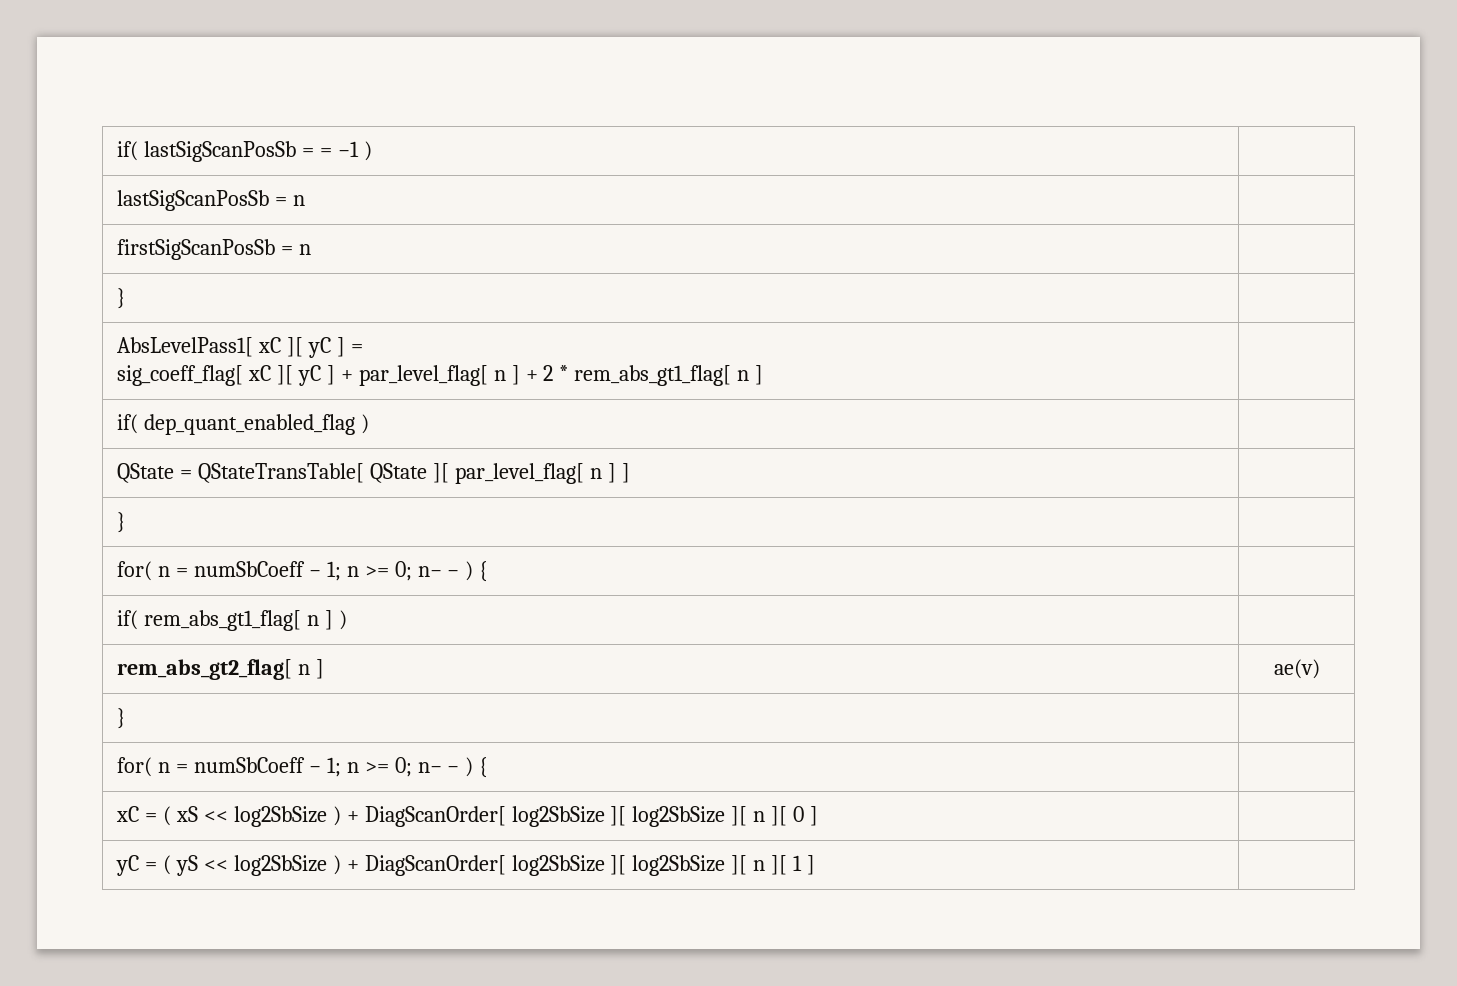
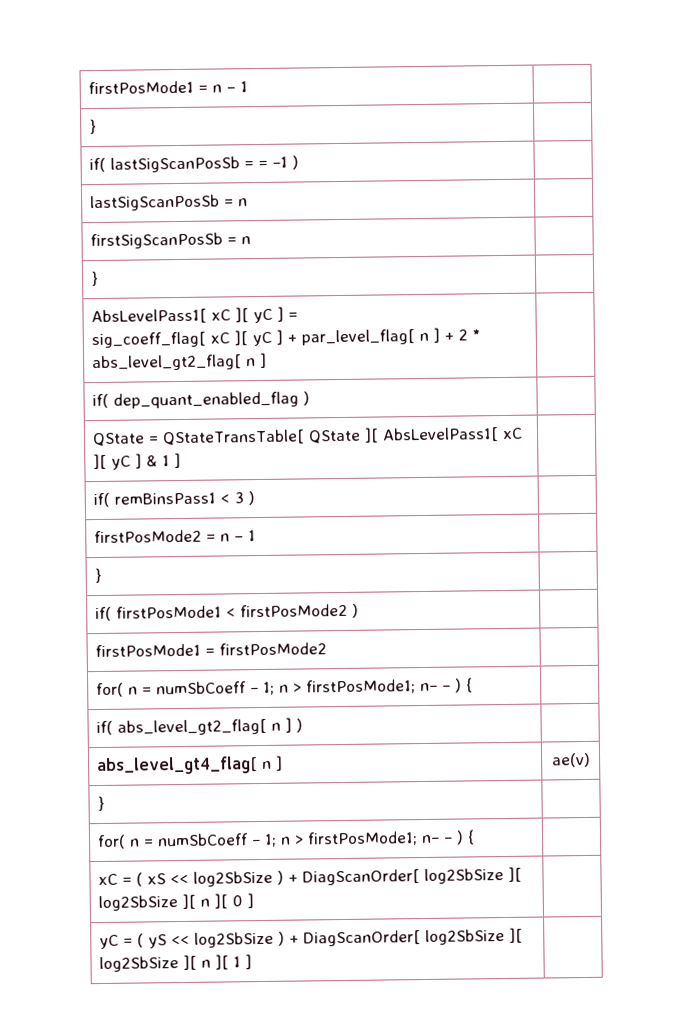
(117, 151) none -> [88,80,249,95] [89,118,98,135] firstPosMode1 = n – 1 | // } | //
[574,365,732,386] rem_abs_gt1_flag[ -> [92,354,243,372] abs_level_gt2_flag[
[454,463,630,484] [117,512,127,533] [117,561,412,581] par_level_flag[ n ] ] | // } | // for( n = numSbCoeff − 1; n >= 0; -> [382,427,524,443] [93,452,182,470] [93,491,256,508] [94,529,257,544] [94,567,103,584] [95,603,360,622] [95,642,328,658] [96,679,417,698] AbsLevelPass1[ xC ][ yC ] & 1 ] | // if( remBinsPass1 < 3 ) | // firstPosMode2 = n – 1 | // } | // if( firstPosMode1 < firstPosMode2 ) | // firstPosMode1 = firstPosMode2 | // for( n = numSbCoeff − 1; n > firstPosMode1;
[144,610,302,631] rem_abs_gt1_flag[ -> [117,718,268,736] abs_level_gt2_flag[
[117,659,293,680] rem_abs_gt2_flag[ -> [97,756,259,776] abs_level_gt4_flag[
[364,757,412,777] >= 0; -> [294,831,419,847] > firstPosMode1;

